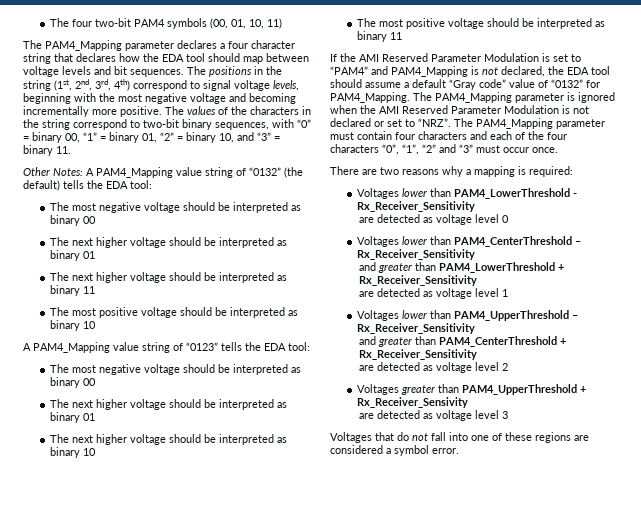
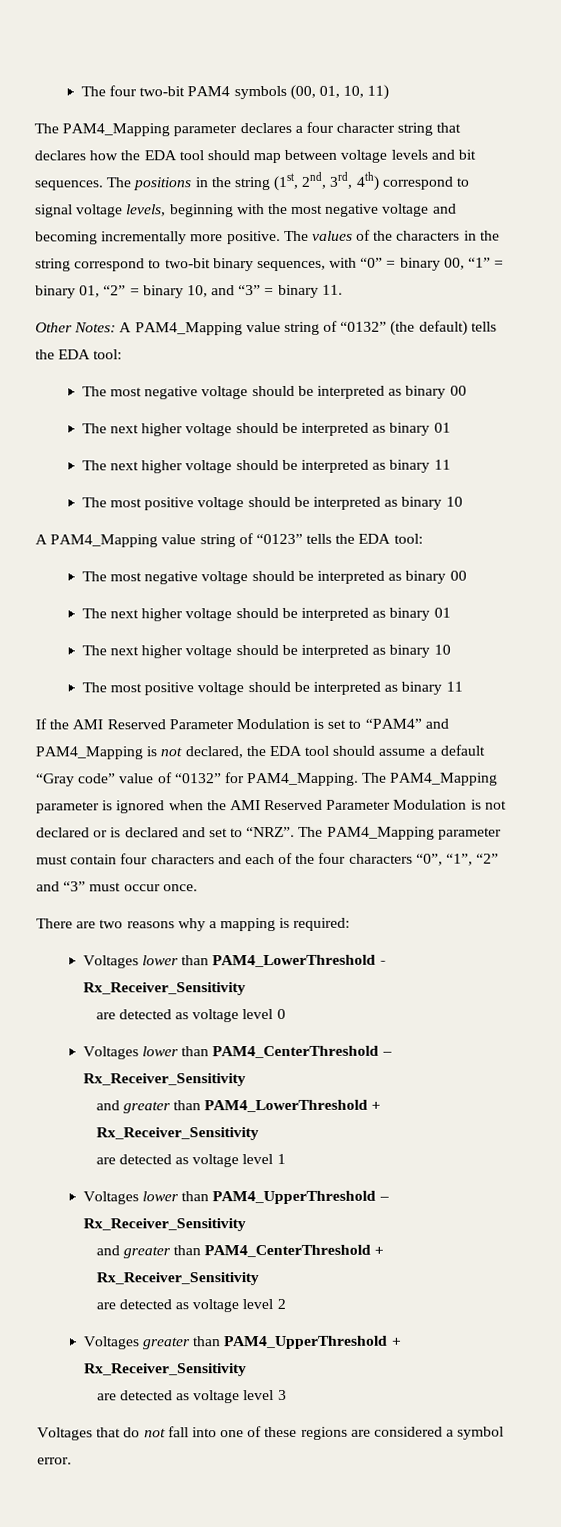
(384, 124) none -> [110,827,206,838] is declared and
[356,397,468,408] Rx_Receiver_Sensivity -> [83,1363,247,1377] Rx_Receiver_Sensitivity

